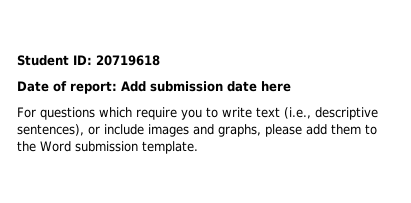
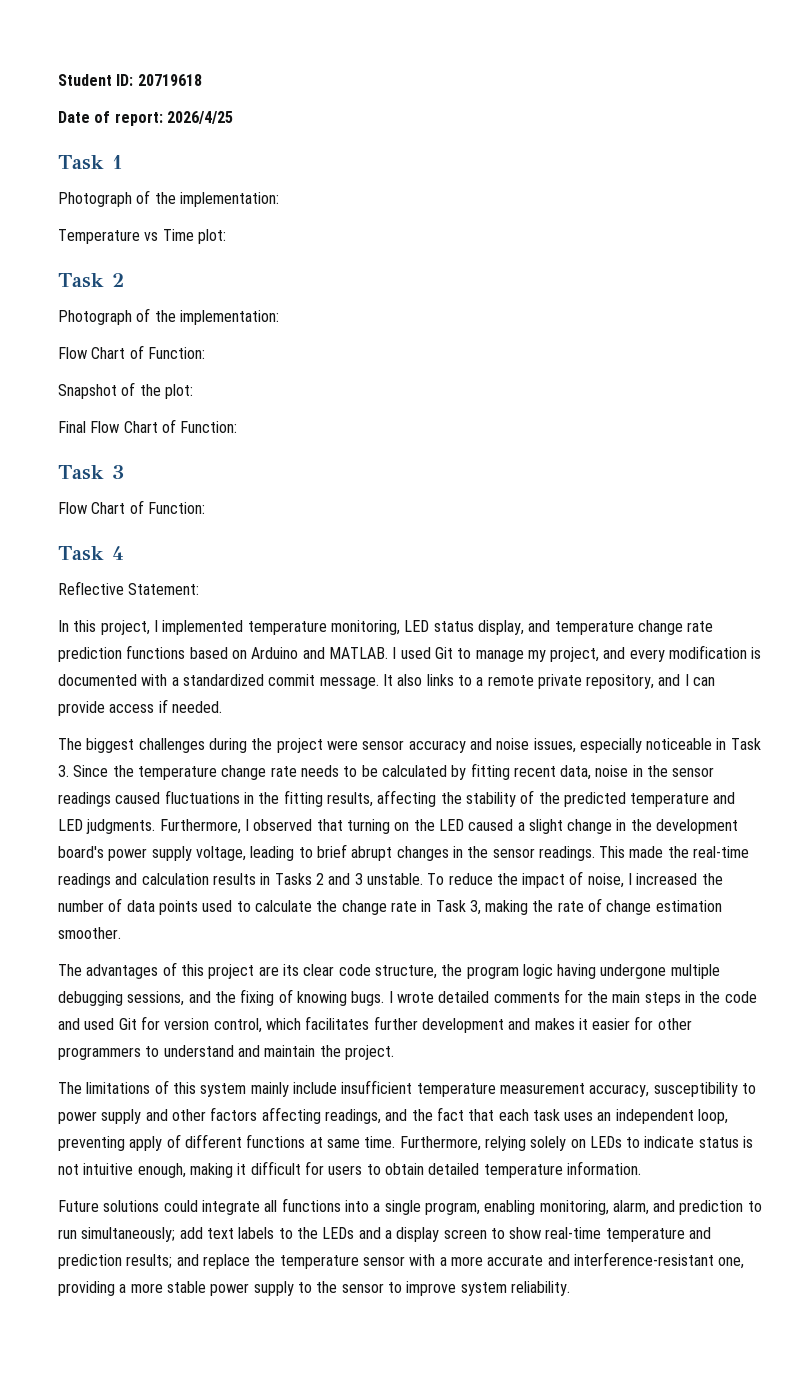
[121,81,291,92] [17,107,378,120] [17,124,377,137] [17,141,198,154] Add submission date here // For questions which require you to write text (i.e., descriptive sentences), or include images and graphs, please add them to the Word submission template. -> [166,111,233,124] [58,155,123,170] [58,190,279,207] [58,229,226,244] [58,273,124,288] [58,308,279,325] [58,345,205,359] [58,382,193,399] [58,419,238,433] [58,465,124,480] [58,500,205,514] [58,546,124,561] [58,581,200,595] [58,620,714,635] [58,645,762,662] [58,674,716,689] [58,699,222,716] [58,738,761,753] [58,763,715,780] [58,790,736,807] [58,819,739,834] [58,844,750,861] [58,871,723,888] [58,898,722,915] [58,927,121,939] [58,962,720,979] [58,989,757,1006] [58,1016,692,1033] [58,1045,394,1060] [58,1080,756,1097] [58,1107,729,1124] [58,1134,754,1151] [58,1161,641,1178] [58,1198,762,1215] [58,1227,712,1242] [58,1252,745,1269] [58,1281,570,1296] 2026/4/25 // Task 1 // Photograph of the implementation: // Temperature vs Time plot: // Task 2 // Photograph of the implementation: // Flow Chart of Function: // Snapshot of the plot: // Final Flow Chart of Function: // Task 3 // Flow Chart of Function: // Task 4 // Reflective Statement: // In this project, I implemented temperature monitoring, LED status display, and temperature change rate prediction functions based on Arduino and MATLAB. I used Git to manage my project, and every modification is documented with a standardized commit message. It also links to a remote private repository, and I can provide access if needed. // The biggest challenges during the project were sensor accuracy and noise issues, especially noticeable in Task 3. Since the temperature change rate needs to be calculated by fitting recent data, noise in the sensor readings caused fluctuations in the fitting results, affecting the stability of the predicted temperature and LED judgments. Furthermore, I observed that turning on the LED caused a slight change in the development board's power supply voltage, leading to brief abrupt changes in the sensor readings. This made the real-time readings and calculation results in Tasks 2 and 3 unstable. To reduce the impact of noise, I increased the number of data points used to calculate the change rate in Task 3, making the rate of change estimation smoother. // The advantages of this project are its clear code structure, the program logic having undergone multiple debugging sessions, and the fixing of knowing bugs. I wrote detailed comments for the main steps in the code and used Git for version control, which facilitates further development and makes it easier for other programmers to understand and maintain the project. // The limitations of this system mainly include insufficient temperature measurement accuracy, susceptibility to power supply and other factors affecting readings, and the fact that each task uses an independent loop, preventing apply of different functions at same time. Furthermore, relying solely on LEDs to indicate status is not intuitive enough, making it difficult for users to obtain detailed temperature information. // Future solutions could integrate all functions into a single program, enabling monitoring, alarm, and prediction to run simultaneously; add text labels to the LEDs and a display screen to show real-time temperature and prediction results; and replace the temperature sensor with a more accurate and interference-resistant one, providing a more stable power supply to the sensor to improve system reliability.

